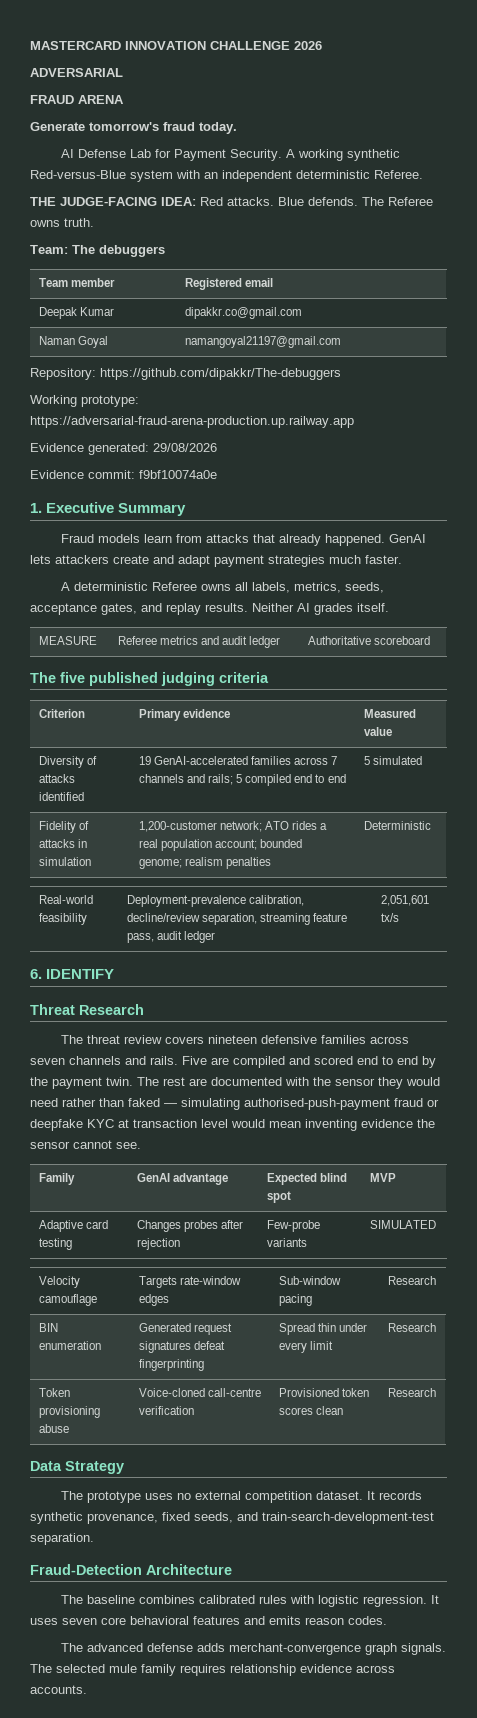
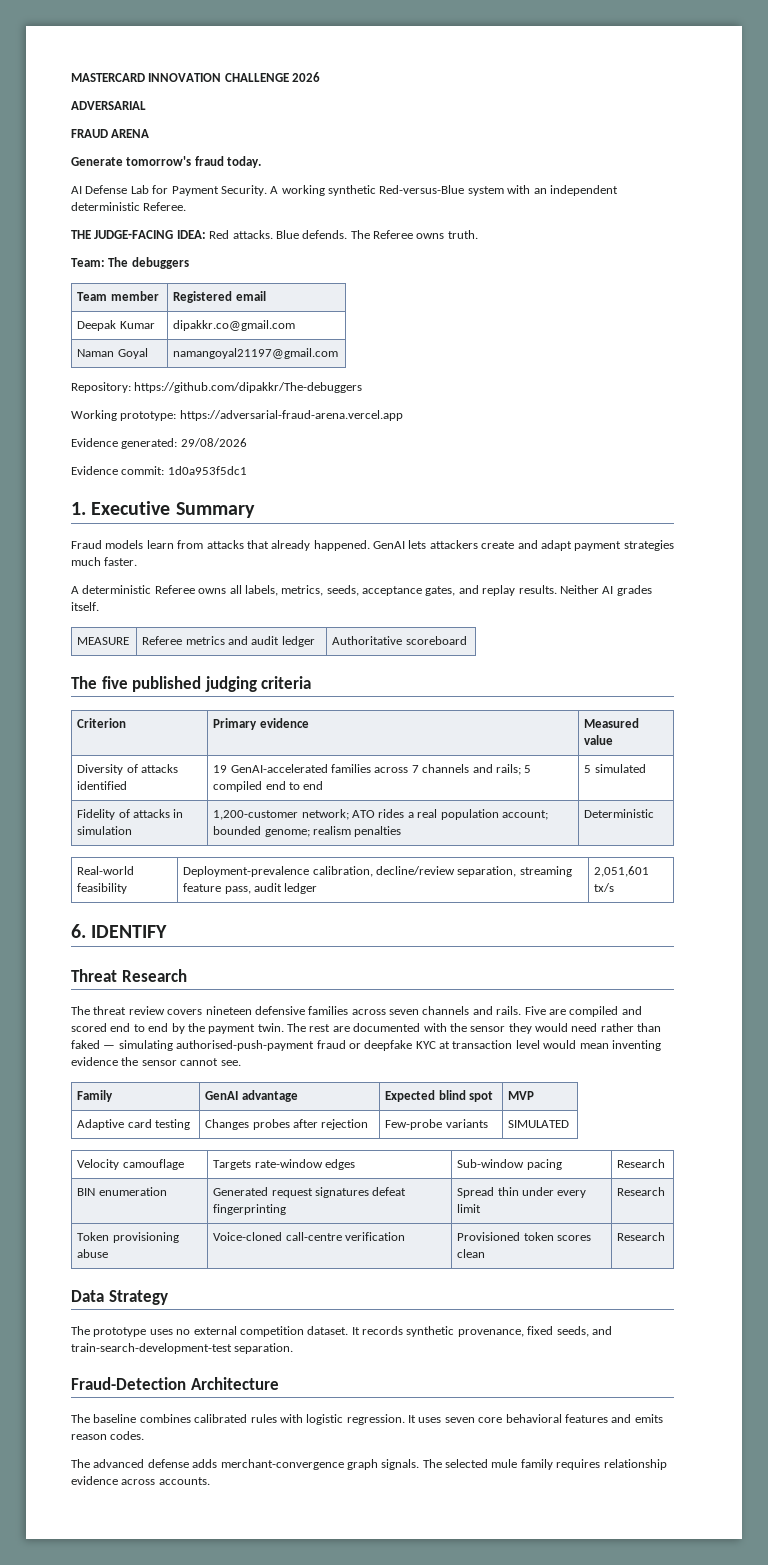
[30,416,354,428] https://adversarial-fraud-arena-production.up.railway.app -> [179,410,403,421] https://adversarial-fraud-arena.vercel.app
[139,470,217,479] f9bf10074a0e -> [167,466,247,475] 1d0a953f5dc1

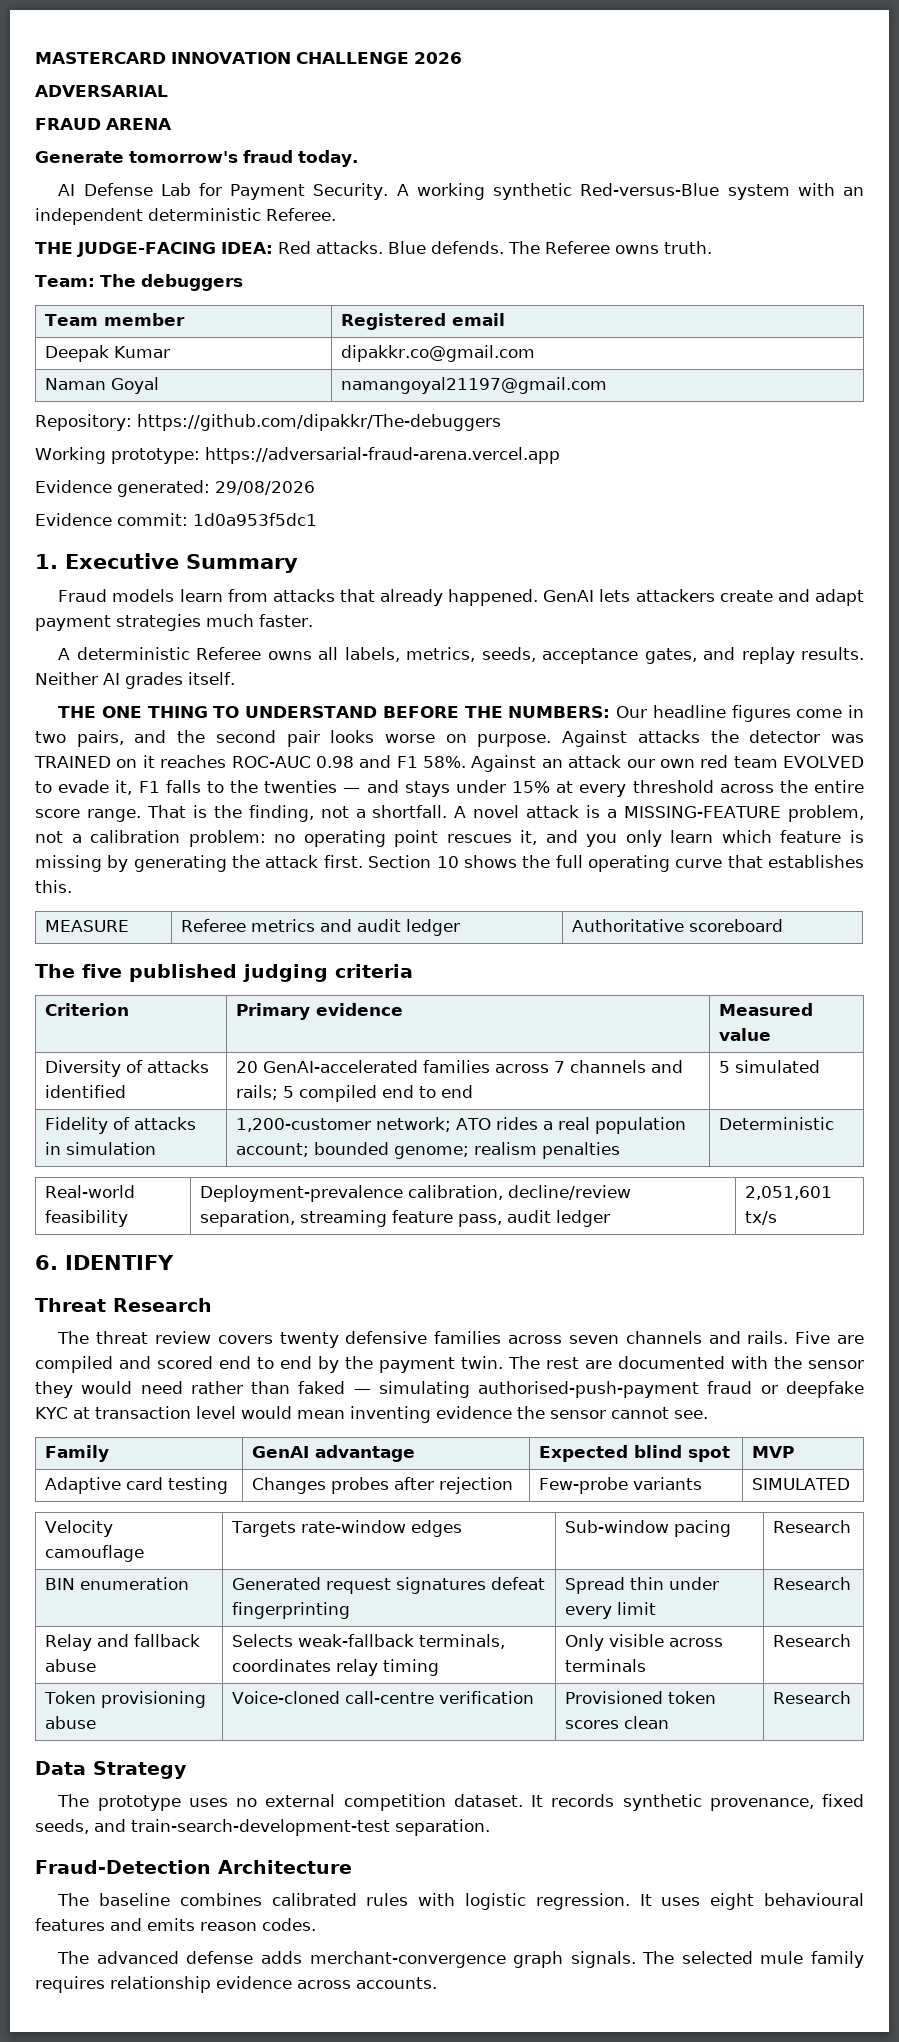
(99, 606) none -> [58,705,864,722] [35,730,864,747] [34,755,865,772] [35,780,864,797] [35,805,865,822] [35,830,864,847] [35,855,864,872] [35,880,72,893] // THE ONE THING TO UNDERSTAND BEFORE THE NUMBERS: Our headline figures come in two pairs, and the second pair looks worse on purpose. Against attacks the detector was TRAINED on it reaches ROC-AUC 0.98 and F1 58%. Against an attack our own red team EVOLVED to evade it, F1 falls to the twenties — and stays under 15% at every threshold across the entire score range. That is the finding, not a shortfall. A novel attack is a MISSING-FEATURE problem, not a calibration problem: no operating point rescues it, and you only learn which feature is missing by generating the attack first. Section 10 shows the full operating curve that establishes this.
[213,765,228,773] 19 -> [236,1061,259,1073] 20
[205,1006,252,1015] nineteen -> [279,1332,339,1348] twenty
(666, 1191) none -> [45,1634,201,1651] [45,1659,97,1672] [232,1634,506,1649] [232,1659,440,1676] [565,1634,724,1651] [565,1659,647,1672] [773,1634,852,1647] // Relay and fallback abuse | Selects weak-fallback terminals, coordinates relay timing | Only visible across terminals | Research
[444,1414,562,1423] seven core behavioral -> [710,1893,865,1910] eight behavioural

